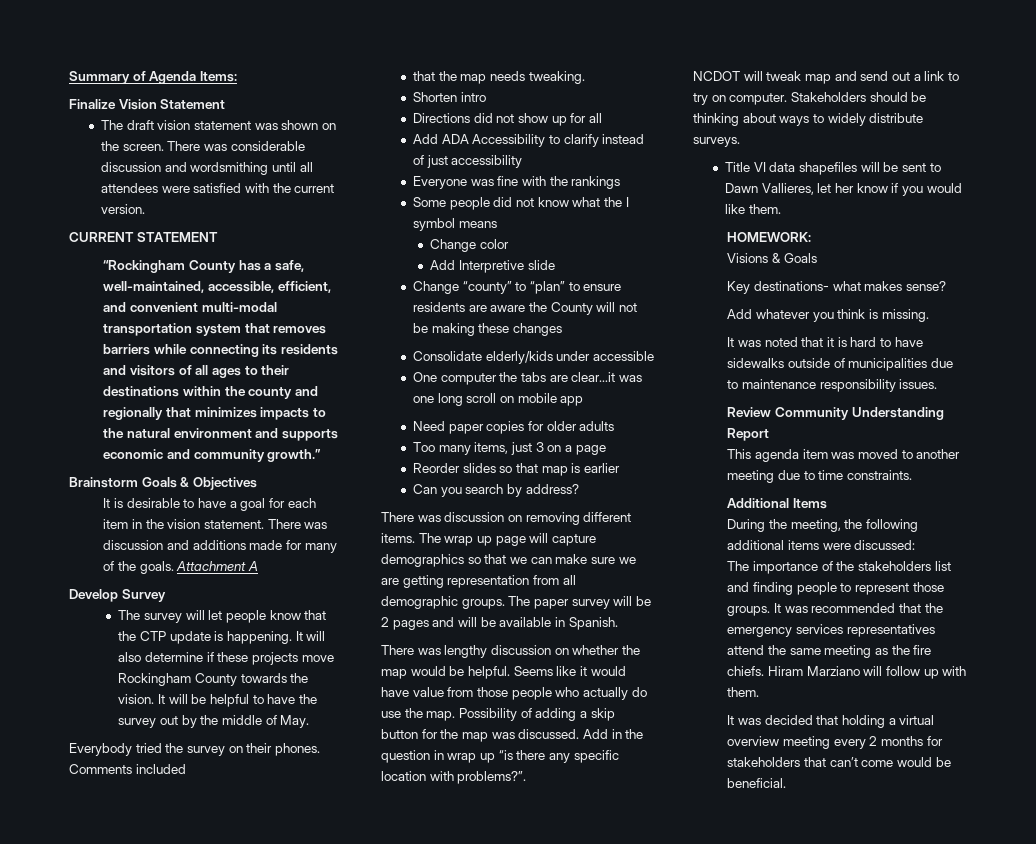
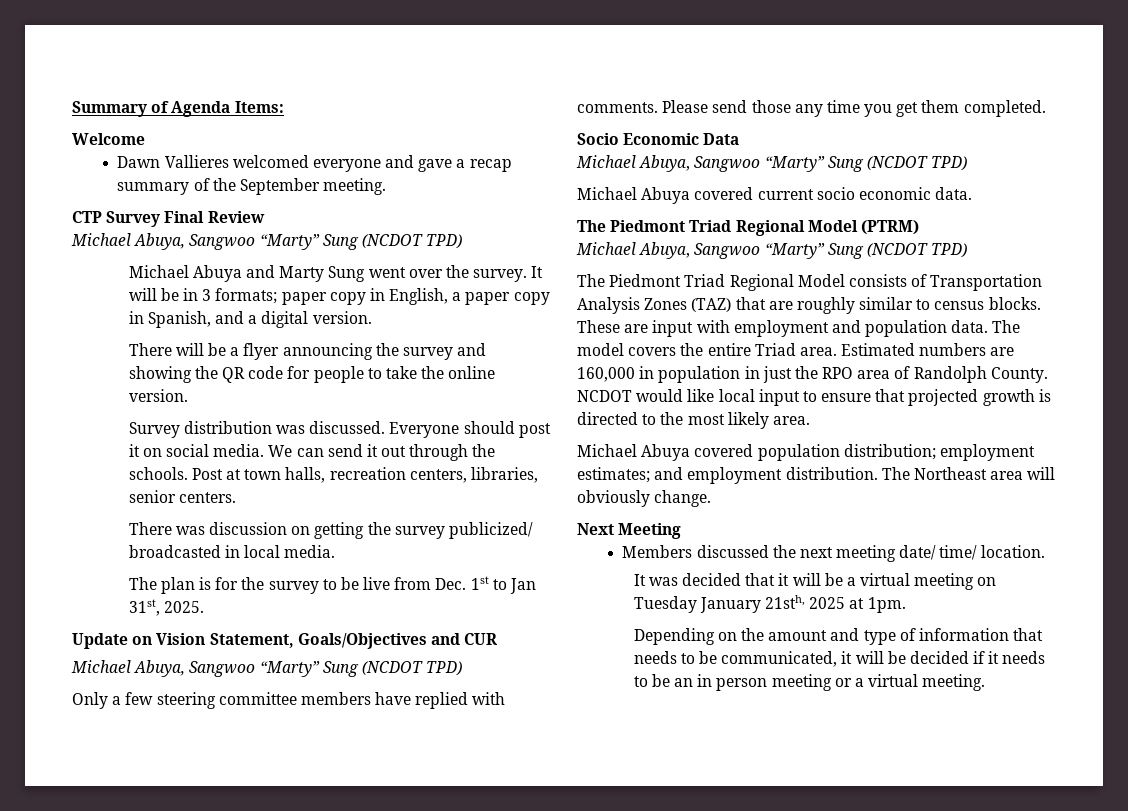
[69,99,226,110] [101,120,336,130] [101,141,305,151] [101,162,313,175] [101,183,335,193] [101,204,146,214] [69,232,218,242] [103,260,305,273] [103,281,331,293] [103,302,277,312] [103,323,327,336] [103,344,339,357] [103,365,290,378] [103,386,319,399] [103,407,327,420] [103,428,339,441] [103,449,322,462] [69,477,257,490] [103,498,316,511] [103,519,328,529] [103,540,337,553] [103,561,259,574] [69,589,166,602] [118,610,327,623] [118,631,326,644] [118,652,334,665] [118,673,309,686] [118,694,317,707] [118,715,310,728] [69,743,320,756] [69,764,186,774] [413,71,585,84] [413,92,486,102] [413,113,602,126] [413,134,645,147] [413,155,523,168] [413,176,621,189] [413,197,629,210] [413,218,497,231] [430,239,509,252] [430,260,555,273] [413,281,622,294] [413,302,637,315] [413,323,563,336] [413,351,655,364] [413,372,642,385] [413,393,584,406] [413,421,615,434] [413,442,606,455] [413,463,620,476] [413,484,579,497] [381,512,632,525] [381,533,596,546] [381,554,636,567] [381,575,576,588] [381,596,651,609] [381,617,618,630] [381,645,640,658] [381,666,626,679] [381,687,647,700] [381,708,615,721] [381,729,644,742] [381,750,619,763] [381,771,527,784] [693,71,959,84] [693,92,927,105] [693,113,924,126] [693,137,740,147] [725,162,941,175] [725,183,962,196] [725,204,781,214] [727,232,812,242] [727,253,817,263] [727,281,947,294] [727,309,929,322] [727,337,923,347] [727,358,954,371] [727,379,938,392] [727,407,944,420] [727,428,770,441] [727,449,961,462] [727,470,913,483] [727,498,828,509] [727,519,919,532] [727,540,916,550] [727,561,951,574] [727,582,944,595] [727,603,943,616] [727,624,935,637] [727,645,932,658] [727,666,967,679] [727,687,760,697] [727,715,935,728] [727,736,943,749] [727,757,951,767] [727,778,787,788] Finalize Vision Statement // The draft vision statement was shown on the screen. There was considerable discussion and wordsmithing until all attendees were satisfied with the current version. // CURRENT STATEMENT // “Rockingham County has a safe, well-maintained, accessible, efficient, and convenient multi-modal transportation system that removes barriers while connecting its residents and visitors of all ages to their destinations within the county and regionally that minimizes impacts to the natural environment and supports economic and community growth.” // Brainstorm Goals & Objectives // It is desirable to have a goal for each item in the vision statement. There was discussion and additions made for many of the goals. Attachment A // Develop Survey // The survey will let people know that the CTP update is happening. It will also determine if these projects move Rockingham County towards the vision. It will be helpful to have the survey out by the middle of May. // Everybody tried the survey on their phones. Comments included // that the map needs tweaking. // Shorten intro // Directions did not show up for all // Add ADA Accessibility to clarify instead of just accessibility // Everyone was fine with the rankings // Some people did not know what the I symbol means // Change color // Add Interpretive slide // Change “county” to “plan” to ensure residents are aware the County will not be making these changes // Consolidate elderly/kids under accessible // One computer the tabs are clear…it was one long scroll on mobile app // Need paper copies for older adults // Too many items, just 3 on a page // Reorder slides so that map is earlier // Can you search by address? // There was discussion on removing different items. The wrap up page will capture demographics so that we can make sure we are getting representation from all demographic groups. The paper survey will be 2 pages and will be available in Spanish. // There was lengthy discussion on whether the map would be helpful. Seems like it would have value from those people who actually do use the map. Possibility of adding a skip button for the map was discussed. Add in the question in wrap up “is there any specific location with problems?”. // NCDOT will tweak map and send out a link to try on computer. Stakeholders should be thinking about ways to widely distribute surveys. // Title VI data shapefiles will be sent to Dawn Vallieres, let her know if you would like them. // HOMEWORK: // Visions & Goals // Key destinations- what makes sense? // Add whatever you think is missing. // It was noted that it is hard to have sidewalks outside of municipalities due to maintenance responsibility issues. // Review Community Understanding Report // This agenda item was moved to another meeting due to time constraints. // Additional Items // During the meeting, the following additional items were discussed: // The importance of the stakeholders list and finding people to represent those groups. It was recommended that the emergency services representatives attend the same meeting as the fire chiefs. Hiram Marziano will follow up with them. // It was decided that holding a virtual overview meeting every 2 months for stakeholders that can’t come would be beneficial. -> [72,133,145,145] [117,155,512,172] [117,178,387,195] [72,211,265,227] [71,233,463,250] [128,265,544,282] [128,288,550,305] [128,311,372,328] [128,343,487,360] [128,366,496,383] [128,389,188,402] [128,421,551,438] [128,444,496,461] [128,467,538,483] [128,490,236,503] [128,522,533,539] [128,545,336,558] [128,576,537,594] [128,599,204,616] [72,633,499,649] [71,660,463,677] [72,692,506,709] [577,100,1046,117] [577,133,740,145] [576,155,968,172] [577,187,973,204] [577,220,919,236] [576,242,968,259] [577,274,1043,291] [577,297,1041,314] [577,320,1021,337] [577,343,1015,356] [577,366,1048,383] [577,389,1051,406] [577,412,810,429] [577,444,1035,461] [577,467,1056,484] [577,490,712,507] [577,523,682,539] [622,545,1045,562] [633,573,997,590] [633,595,906,613] [633,628,1044,645] [633,651,1046,667] [633,674,986,691] Welcome // Dawn Vallieres welcomed everyone and gave a recap summary of the September meeting. // CTP Survey Final Review // Michael Abuya, Sangwoo “Marty” Sung (NCDOT TPD) // Michael Abuya and Marty Sung went over the survey. It will be in 3 formats; paper copy in English, a paper copy in Spanish, and a digital version. // There will be a flyer announcing the survey and showing the QR code for people to take the online version. // Survey distribution was discussed. Everyone should post it on social media. We can send it out through the schools. Post at town halls, recreation centers, libraries, senior centers. // There was discussion on getting the survey publicized/ broadcasted in local media. // The plan is for the survey to be live from Dec. 1st to Jan 31st, 2025. // Update on Vision Statement, Goals/Objectives and CUR // Michael Abuya, Sangwoo “Marty” Sung (NCDOT TPD) // Only a few steering committee members have replied with comments. Please send those any time you get them completed. // Socio Economic Data // Michael Abuya, Sangwoo “Marty” Sung (NCDOT TPD) // Michael Abuya covered current socio economic data. // The Piedmont Triad Regional Model (PTRM) // Michael Abuya, Sangwoo “Marty” Sung (NCDOT TPD) // The Piedmont Triad Regional Model consists of Transportation Analysis Zones (TAZ) that are roughly similar to census blocks. These are input with employment and population data. The model covers the entire Triad area. Estimated numbers are 160,000 in population in just the RPO area of Randolph County. NCDOT would like local input to ensure that projected growth is directed to the most likely area. // Michael Abuya covered population distribution; employment estimates; and employment distribution. The Northeast area will obviously change. // Next Meeting // Members discussed the next meeting date/ time/ location. // It was decided that it will be a virtual meeting on Tuesday January 21sth, 2025 at 1pm. // Depending on the amount and type of information that needs to be communicated, it will be decided if it needs to be an in person meeting or a virtual meeting.

